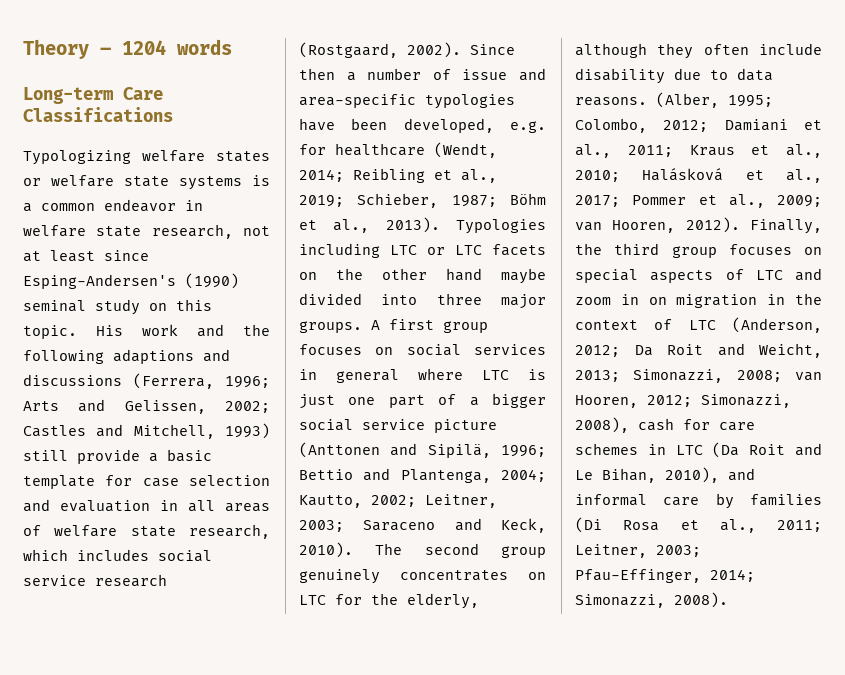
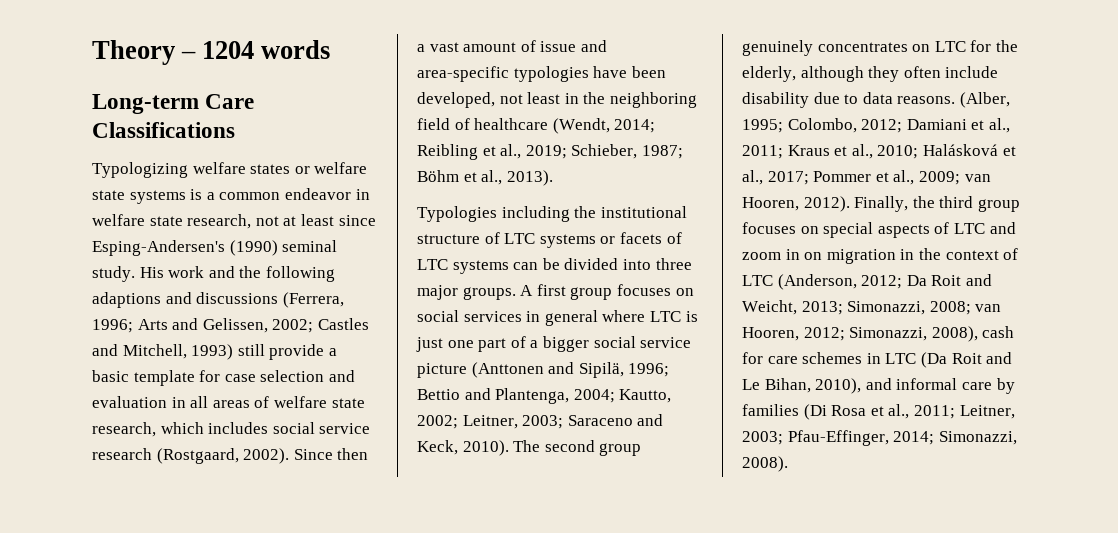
[95,299,212,315] [23,325,77,339] study on this topic. -> [92,266,135,282] study.
[367,68,422,80] number -> [429,42,517,52] vast amount
[510,121,546,133] [299,144,326,155] e.g. for -> [499,92,697,108] [417,118,470,130] not least in the neighboring field of
(440, 225) none -> (553, 178) //
[390,244,546,256] [299,268,546,284] LTC or LTC facets on the other hand maybe -> [574,206,687,218] [417,232,682,248] [417,258,560,274] the institutional structure of LTC systems or facets of LTC systems can be

